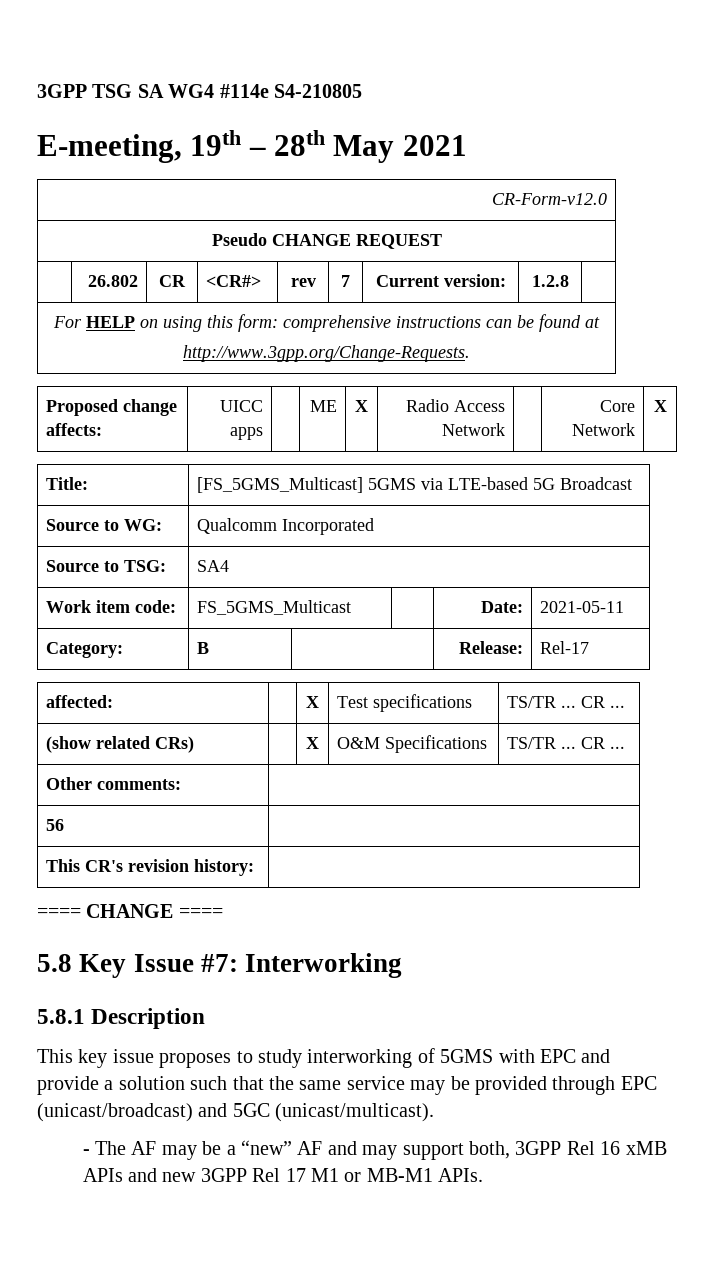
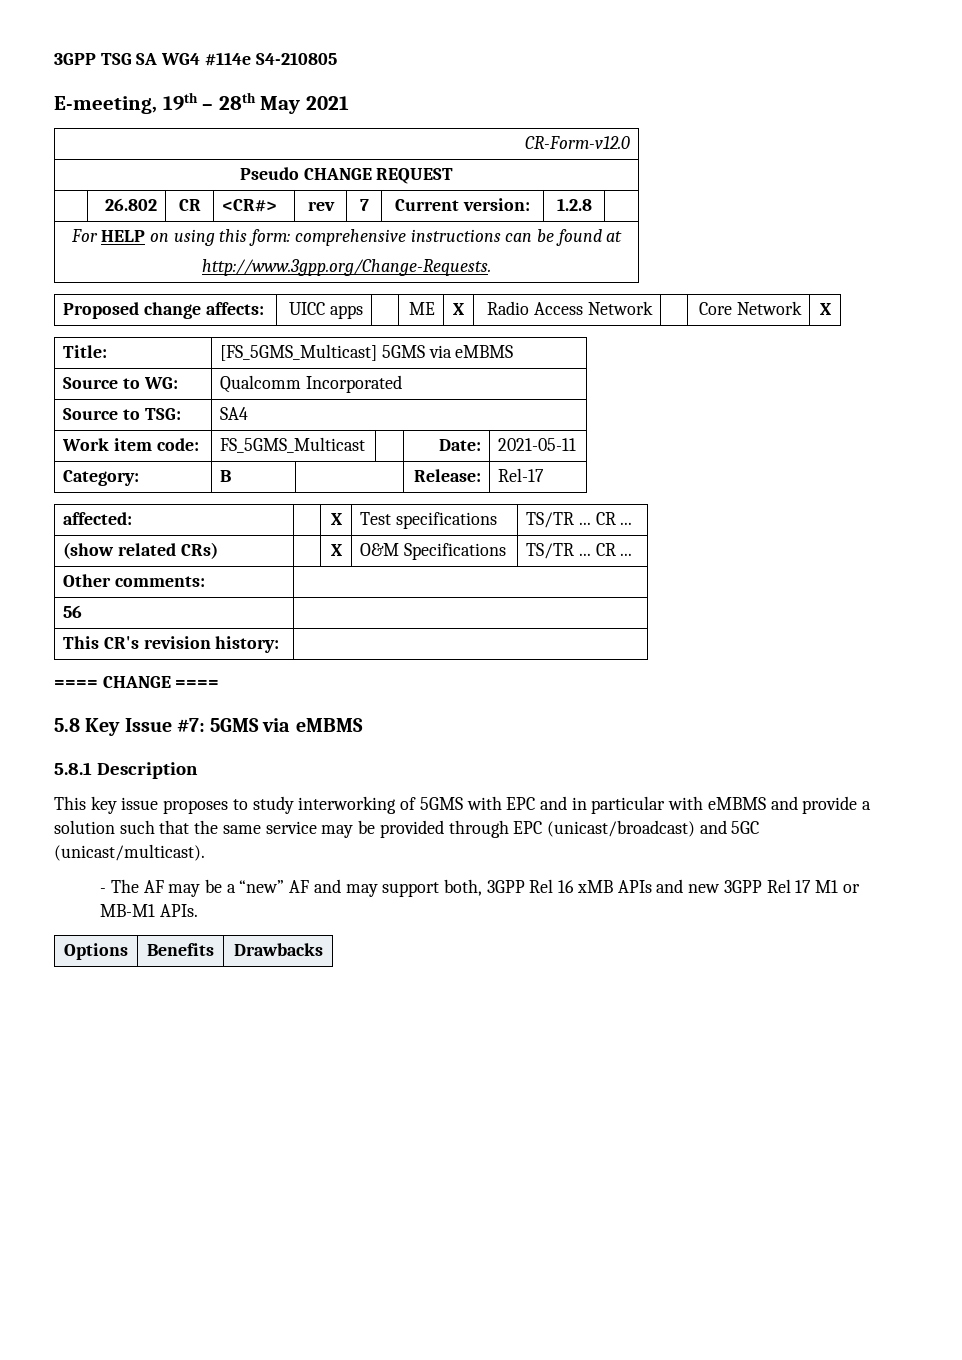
[448,477,633,490] LTE-based 5G Broadcast -> [455,345,514,358] eMBMS
[245,953,403,978] Interworking -> [210,718,363,732] 5GMS via eMBMS
(611, 1056) none -> [571,796,798,814] in particular with eMBMS and
(484, 1175) none -> [64,943,128,960] [147,943,214,956] [233,943,323,956] // Options | Benefits | Drawbacks

